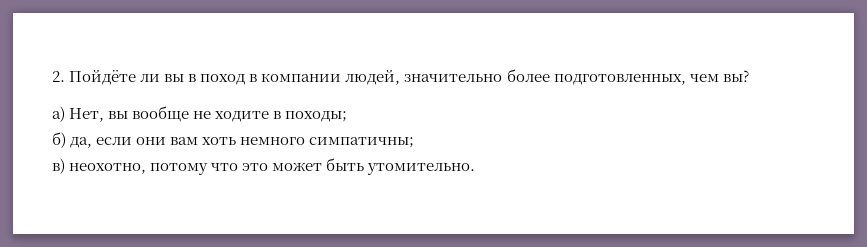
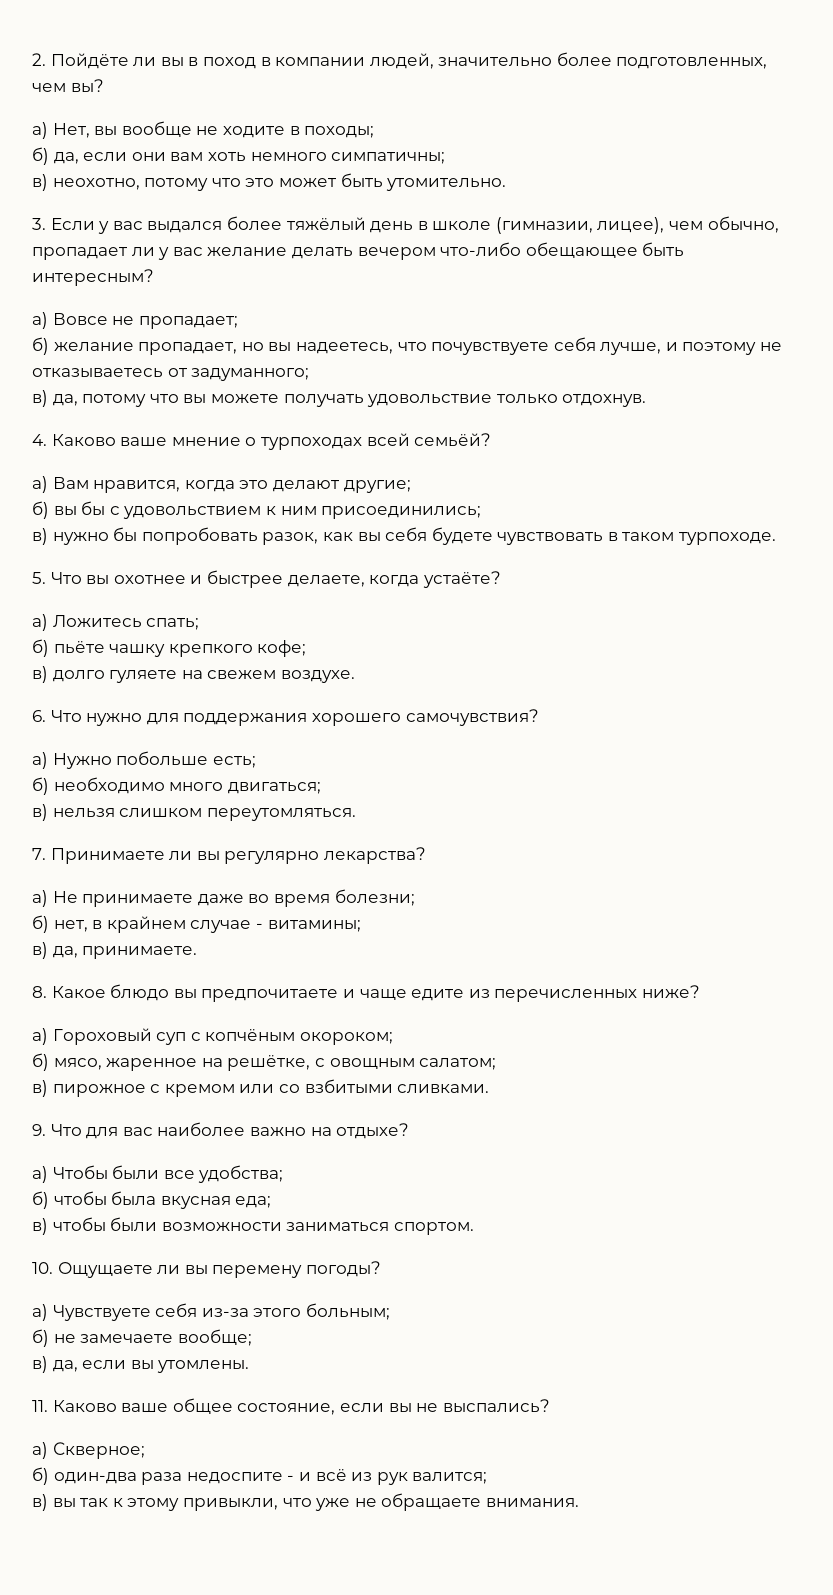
(476, 169) none -> [32,216,779,234] [32,242,685,260] [32,269,154,286] [32,312,238,329] [32,337,783,355] [32,368,310,381] [32,390,647,407] [32,433,492,450] [32,476,411,493] [32,501,482,519] [32,527,777,545] [32,570,501,588] [32,614,200,631] [32,639,307,657] [32,666,355,683] [32,709,539,726] [32,751,256,769] [32,777,321,795] [32,804,356,821] [32,847,426,864] [32,889,415,907] [32,915,361,933] [32,942,198,959] [32,984,700,1002] [32,1028,393,1045] [32,1053,497,1071] [32,1079,490,1097] [32,1122,410,1139] [32,1165,284,1183] [32,1191,272,1209] [32,1217,474,1235] [32,1261,381,1278] [32,1303,390,1321] [32,1329,252,1347] [32,1356,250,1373] [32,1398,550,1415] [32,1442,145,1459] [32,1467,488,1485] [32,1493,579,1511] // 3. Если у вас выдался более тяжёлый день в школе (гимназии, лицее), чем обычно, пропадает ли у вас желание делать вечером что-либо обещающее быть интересным? // а) Вовсе не пропадает; // б) желание пропадает, но вы надеетесь, что почувствуете себя лучше, и поэтому не отказываетесь от задуманного; // в) да, потому что вы можете получать удовольствие только отдохнув. // 4. Каково ваше мнение о турпоходах всей семьёй? // а) Вам нравится, когда это делают другие; // б) вы бы с удовольствием к ним присоединились; // в) нужно бы попробовать разок, как вы себя будете чувствовать в таком турпоходе. // 5. Что вы охотнее и быстрее делаете, когда устаёте? // а) Ложитесь спать; // б) пьёте чашку крепкого кофе; // в) долго гуляете на свежем воздухе. // 6. Что нужно для поддержания хорошего самочувствия? // а) Нужно побольше есть; // б) необходимо много двигаться; // в) нельзя слишком переутомляться. // 7. Принимаете ли вы регулярно лекарства? // а) Не принимаете даже во время болезни; // б) нет, в крайнем случае - витамины; // в) да, принимаете. // 8. Какое блюдо вы предпочитаете и чаще едите из перечисленных ниже? // а) Гороховый суп с копчёным окороком; // б) мясо, жаренное на решётке, с овощным салатом; // в) пирожное с кремом или со взбитыми сливками. // 9. Что для вас наиболее важно на отдыхе? // а) Чтобы были все удобства; // б) чтобы была вкусная еда; // в) чтобы были возможности заниматься спортом. // 10. Ощущаете ли вы перемену погоды? // а) Чувствуете себя из-за этого больным; // б) не замечаете вообще; // в) да, если вы утомлены. // 11. Каково ваше общее состояние, если вы не выспались? // а) Скверное; // б) один-два раза недоспите - и всё из рук валится; // в) вы так к этому привыкли, что уже не обращаете внимания.

